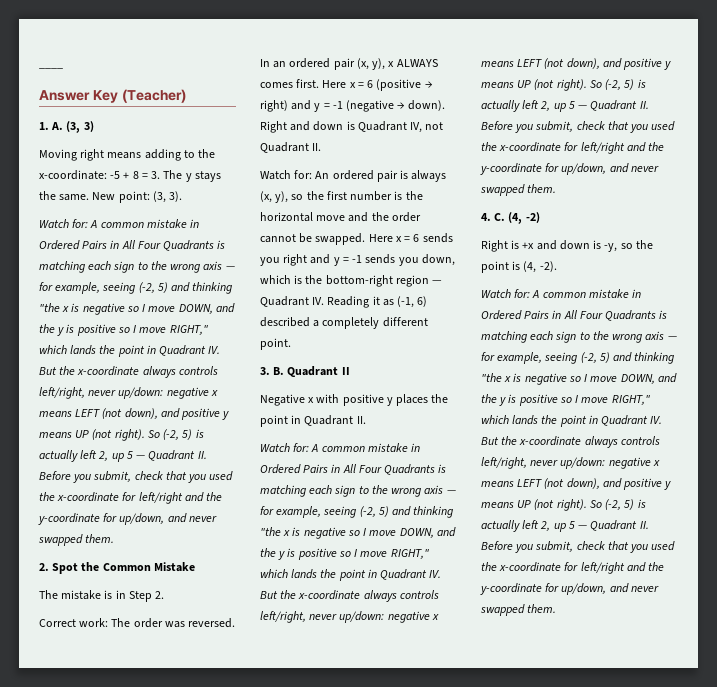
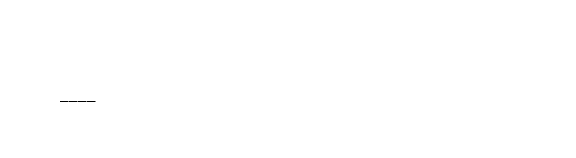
[39,89,186,103] [39,121,94,133] [39,149,216,161] [39,170,221,182] [39,191,183,203] [39,219,200,228] [39,240,226,251] [39,261,235,273] [39,282,233,294] [39,303,235,315] [39,324,208,336] [39,345,221,357] [39,366,218,378] [39,387,218,399] [39,408,230,420] [39,429,204,441] [39,450,207,462] [39,471,234,483] [39,492,223,504] [38,513,217,525] [38,534,115,546] [39,562,195,574] [39,590,165,602] [39,618,236,628] [260,58,438,70] [260,79,433,91] [260,100,445,112] [260,121,444,133] [260,142,322,153] [260,170,447,182] [260,191,423,203] [260,212,421,222] [260,233,453,245] [260,254,455,266] [260,275,443,287] [260,296,428,308] [260,317,428,329] [260,338,291,350] [260,366,350,377] [260,394,449,406] [260,415,366,427] [260,443,421,452] [260,464,447,475] [260,485,456,497] [260,506,454,518] [260,527,456,539] [260,548,429,560] [260,569,442,581] [260,590,439,602] [260,611,439,623] [481,58,672,70] [481,79,646,91] [481,100,649,112] [481,121,676,133] [481,142,665,154] [480,163,659,175] [480,184,557,196] [481,212,540,224] [481,240,653,252] [481,261,557,273] [481,289,642,298] [481,310,668,321] [481,331,677,343] [481,352,675,364] [481,373,677,385] [481,394,650,406] [481,415,663,427] [481,436,660,448] [481,457,660,469] [481,478,672,490] [481,499,646,511] [481,520,649,532] [481,541,676,553] [481,562,665,574] [480,583,659,595] [480,604,557,616] // Answer Key (Teacher) // 1. A. (3, 3) // Moving right means adding to the x-coordinate: -5 + 8 = 3. The y stays the same. New point: (3, 3). // Watch for: A common mistake in Ordered Pairs in All Four Quadrants is matching each sign to the wrong axis — for example, seeing (-2, 5) and thinking "the x is negative so I move DOWN, and the y is positive so I move RIGHT," which lands the point in Quadrant IV. But the x-coordinate always controls left/right, never up/down: negative x means LEFT (not down), and positive y means UP (not right). So (-2, 5) is actually left 2, up 5 — Quadrant II. Before you submit, check that you used the x-coordinate for left/right and the y-coordinate for up/down, and never swapped them. // 2. Spot the Common Mistake // The mistake is in Step 2. // Correct work: The order was reversed. In an ordered pair (x, y), x ALWAYS comes first. Here x = 6 (positive → right) and y = -1 (negative → down). Right and down is Quadrant IV, not Quadrant II. // Watch for: An ordered pair is always (x, y), so the first number is the horizontal move and the order cannot be swapped. Here x = 6 sends you right and y = -1 sends you down, which is the bottom-right region — Quadrant IV. Reading it as (-1, 6) described a completely different point. // 3. B. Quadrant II // Negative x with positive y places the point in Quadrant II. // Watch for: A common mistake in Ordered Pairs in All Four Quadrants is matching each sign to the wrong axis — for example, seeing (-2, 5) and thinking "the x is negative so I move DOWN, and the y is positive so I move RIGHT," which lands the point in Quadrant IV. But the x-coordinate always controls left/right, never up/down: negative x means LEFT (not down), and positive y means UP (not right). So (-2, 5) is actually left 2, up 5 — Quadrant II. Before you submit, check that you used the x-coordinate for left/right and the y-coordinate for up/down, and never swapped them. // 4. C. (4, -2) // Right is +x and down is -y, so the point is (4, -2). // Watch for: A common mistake in Ordered Pairs in All Four Quadrants is matching each sign to the wrong axis — for example, seeing (-2, 5) and thinking "the x is negative so I move DOWN, and the y is positive so I move RIGHT," which lands the point in Quadrant IV. But the x-coordinate always controls left/right, never up/down: negative x means LEFT (not down), and positive y means UP (not right). So (-2, 5) is actually left 2, up 5 — Quadrant II. Before you submit, check that you used the x-coordinate for left/right and the y-coordinate for up/down, and never swapped them. -> (96, 100) none

